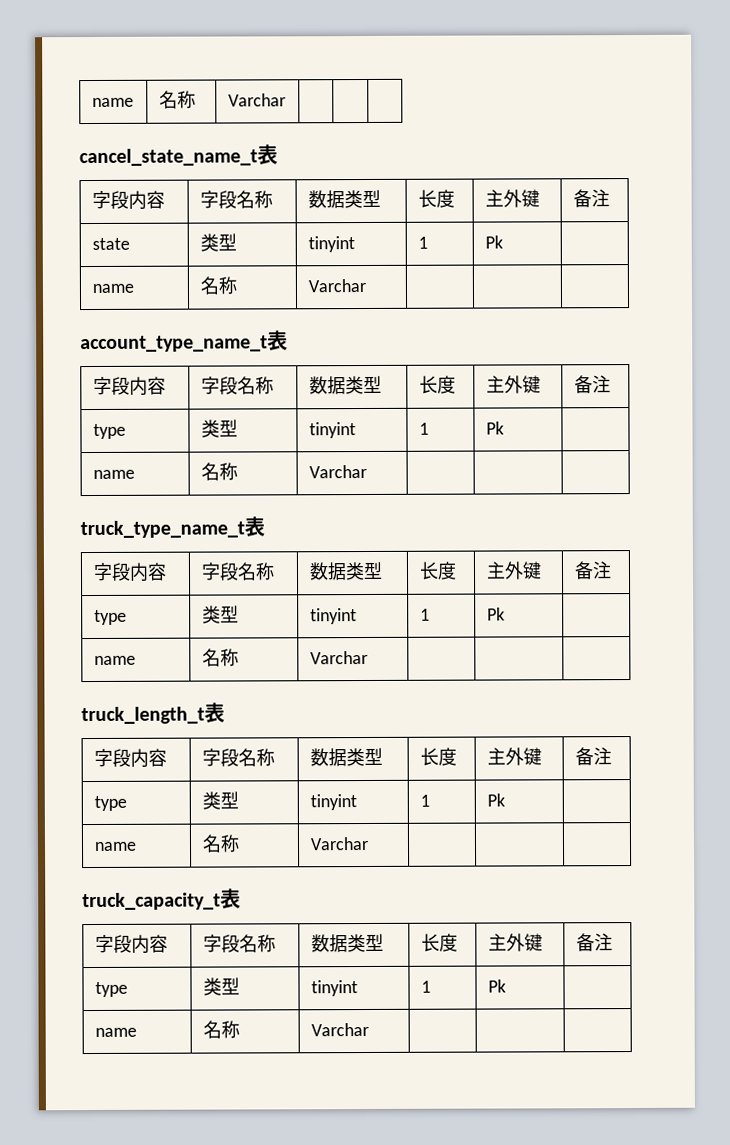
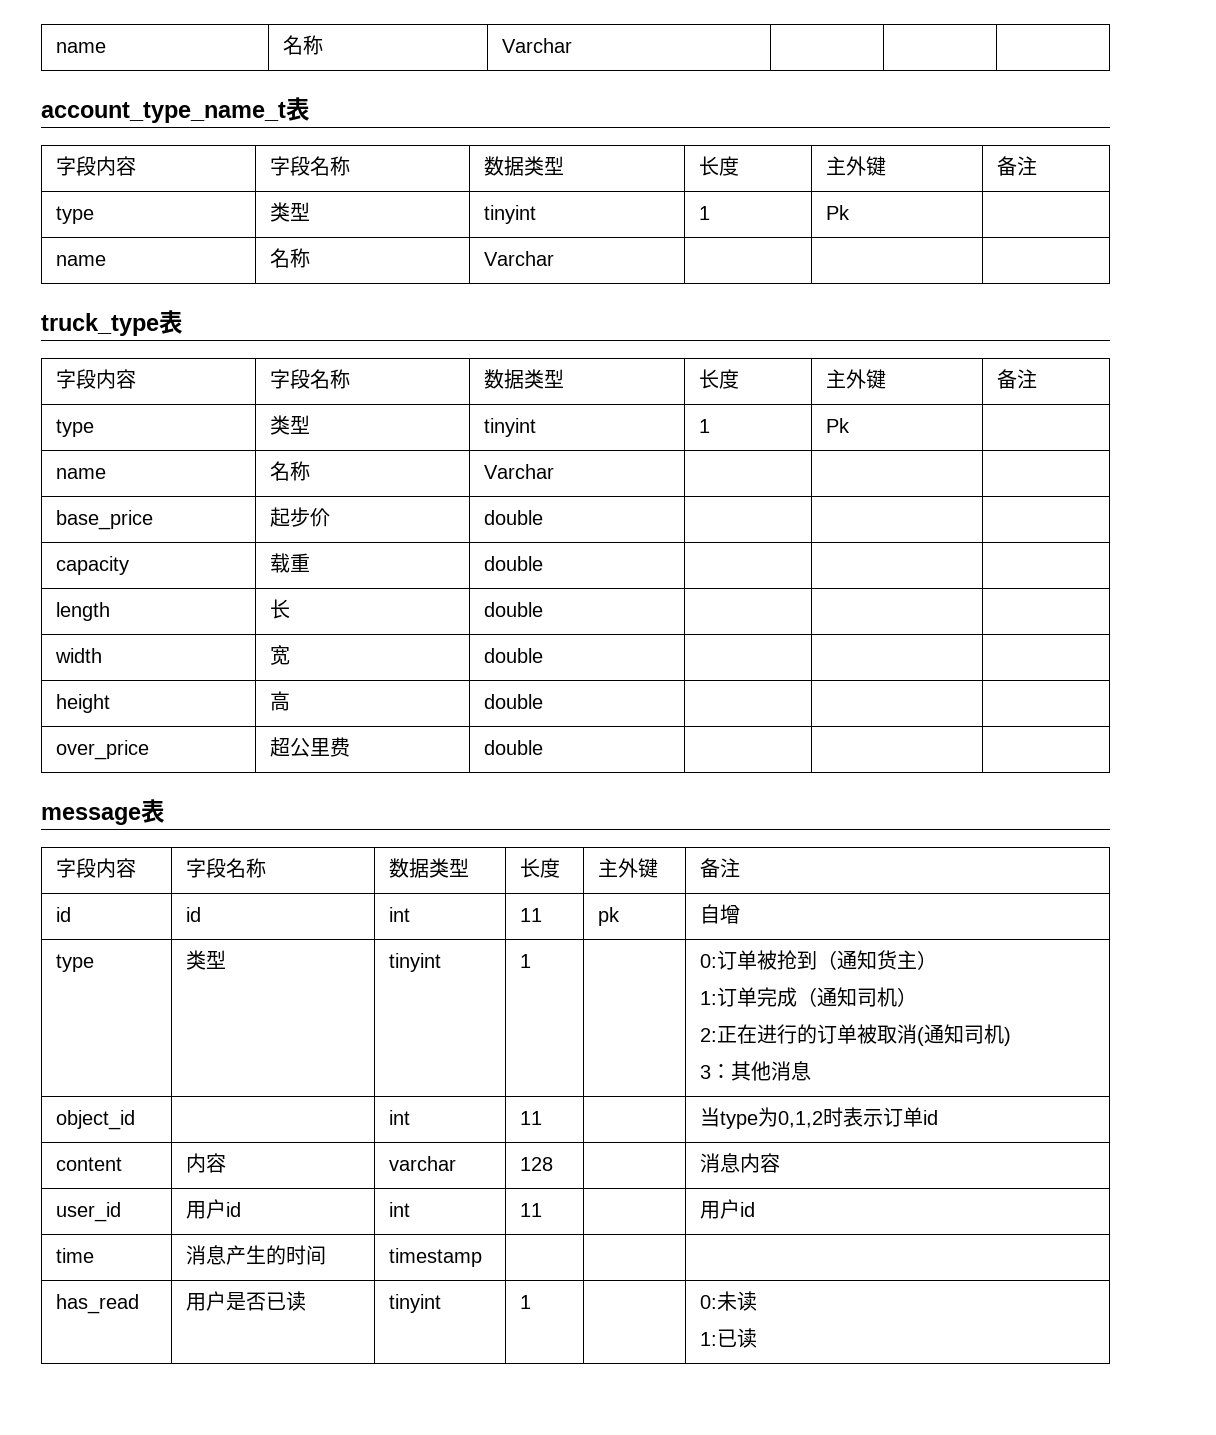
[91,97,134,108] [158,90,196,109] [227,93,286,107] [79,144,278,167] [91,190,165,210] [199,190,273,209] [307,189,381,209] [417,189,455,208] [484,189,540,208] [572,189,610,208] [91,237,130,250] [199,233,237,252] [307,236,355,253] [417,236,428,249] [484,235,503,249] [91,283,134,293] [199,276,237,295] [307,278,366,293] name | 名称 | Varchar | | | // cancel_state_name_t表 // 字段内容 | 字段名称 | 数据类型 | 长度 | 主外键 | 备注 // state | 类型 | tinyint | 1 | Pk | // name | 名称 | Varchar | | | -> [56,42,107,53] [283,35,324,55] [502,38,573,53] name | 名称 | Varchar | | |
[80,520,245,539] truck_type_name_t -> [41,313,159,336] truck_type
[81,706,205,725] // truck_length_t -> [56,510,154,530] [270,507,331,527] [484,510,544,525] [56,556,130,575] [270,553,311,573] [484,556,544,571] [56,602,111,621] [270,599,291,619] [484,602,544,617] [55,648,103,663] [270,645,291,665] [484,648,544,663] [56,694,111,713] [270,691,291,711] [484,694,544,709] [56,740,150,760] [270,737,351,757] [484,740,544,755] [41,807,141,825] // base_price | 起步价 | double | | | // capacity | 载重 | double | | | // length | 长 | double | | | // width | 宽 | double | | | // height | 高 | double | | | // over_price | 超公里费 | double | | | // message
[93,795,127,811] [201,791,239,810] [309,794,357,811] [419,794,430,807] [486,793,505,807] [93,841,137,851] [201,834,240,853] [309,836,369,851] [82,888,241,911] [94,934,168,954] [202,934,276,953] [310,933,384,953] [420,933,458,952] [487,933,543,952] [575,933,613,952] [94,981,128,997] [202,977,240,996] [310,980,358,997] [420,980,431,993] [487,979,506,993] [94,1027,137,1037] [202,1020,240,1039] [310,1022,369,1037] type | 类型 | tinyint | 1 | Pk | // name | 名称 | Varchar | | | // truck_capacity_t表 // 字段内容 | 字段名称 | 数据类型 | 长度 | 主外键 | 备注 // type | 类型 | tinyint | 1 | Pk | // name | 名称 | Varchar | | | -> [56,907,72,922] [186,907,202,922] [389,907,411,922] [520,908,543,922] [598,907,621,926] [700,904,741,924] [56,954,95,972] [186,950,227,970] [389,953,442,972] [520,954,532,968] [700,950,938,970] [700,987,918,1007] [700,1024,1012,1046] [700,1061,812,1081] [56,1110,136,1130] [389,1110,411,1125] [520,1111,543,1125] [700,1107,939,1129] [56,1157,123,1171] [186,1153,227,1173] [389,1156,457,1171] [520,1157,554,1171] [700,1153,781,1173] [56,1202,122,1222] [186,1199,242,1219] [389,1202,411,1217] [520,1203,543,1217] [700,1199,756,1219] [56,1248,95,1263] [186,1245,327,1265] [389,1248,483,1267] [56,1294,140,1314] [186,1291,307,1311] [389,1294,442,1313] [520,1295,532,1309] [700,1291,758,1311] [700,1328,758,1348] id | id | int | 11 | pk | 自增 // type | 类型 | tinyint | 1 | | 0:订单被抢到（通知货主） // 1:订单完成（通知司机） // 2:正在进行的订单被取消(通知司机) // 3：其他消息 // object_id | | int | 11 | | 当type为0,1,2时表示订单id // content | 内容 | varchar | 128 | | 消息内容 // user_id | 用户id | int | 11 | | 用户id // time | 消息产生的时间 | timestamp | | | // has_read | 用户是否已读 | tinyint | 1 | | 0:未读 // 1:已读

